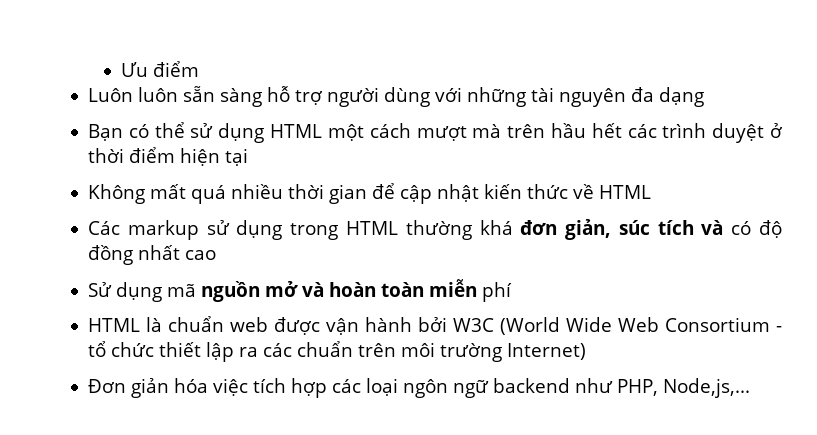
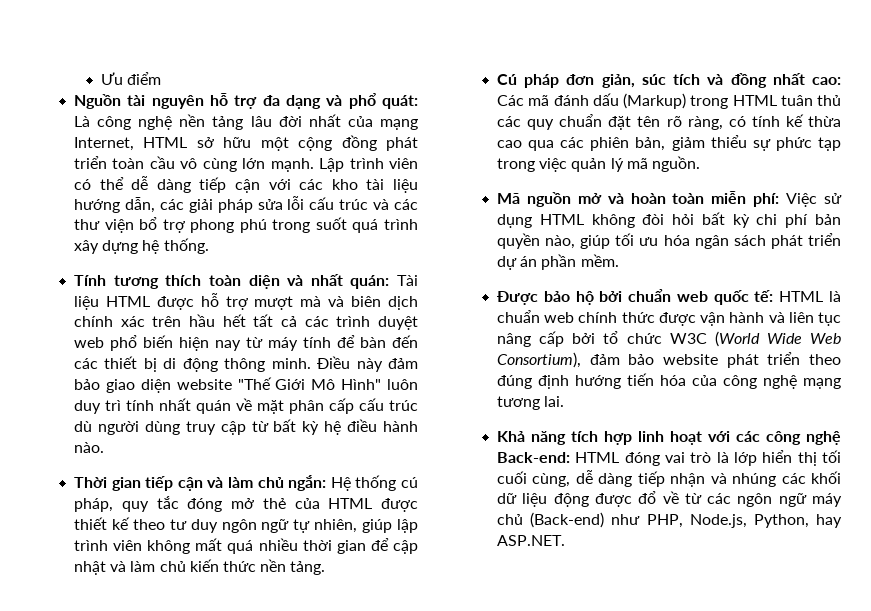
[88,86,705,107] [88,122,502,143] Luôn luôn sẵn sàng hỗ trợ người dùng với những tài nguyên đa dạng // Bạn có thể sử dụng HTML một cách mượt mà -> [74,93,418,109] [74,114,418,130] [74,135,419,151] [74,156,418,172] [74,176,419,193] [74,196,419,213] [74,217,419,233] [74,238,209,254] [74,274,418,289] [74,293,418,310] [74,316,145,327] Nguồn tài nguyên hỗ trợ đa dạng và phổ quát: Là công nghệ nền tảng lâu đời nhất của mạng Internet, HTML sở hữu một cộng đồng phát triển toàn cầu vô cùng lớn mạnh. Lập trình viên có thể dễ dàng tiếp cận với các kho tài liệu hướng dẫn, các giải pháp sửa lỗi cấu trúc và các thư viện bổ trợ phong phú trong suốt quá trình xây dựng hệ thống. // Tính tương thích toàn diện và nhất quán: Tài liệu HTML được hỗ trợ mượt mà và biên dịch chính xác
(622, 130) none -> [253,314,298,327] tất cả
[770,123,784,138] [88,147,249,166] [88,184,146,204] ở thời điểm hiện tại // Không -> [74,335,418,351] [74,356,418,372] [74,377,418,393] [74,398,418,414] [74,419,419,435] [74,442,105,453] [74,475,419,491] [74,496,418,512] [74,517,419,533] [74,540,191,554] web phổ biến hiện nay từ máy tính để bàn đến các thiết bị di động thông minh. Điều này đảm bảo giao diện website "Thế Giới Mô Hình" luôn duy trì tính nhất quán về mặt phân cấp cấu trúc dù người dùng truy cập từ bất kỳ hệ điều hành nào. // Thời gian tiếp cận và làm chủ ngắn: Hệ thống cú pháp, quy tắc đóng mở thẻ của HTML được thiết kế theo tư duy ngôn ngữ tự nhiên, giúp lập trình viên không
[484,184,652,199] [88,220,513,240] kiến thức về HTML // Các markup sử dụng trong HTML thường khá -> [110,559,326,575] [497,74,560,88] và làm chủ kiến thức nền tảng. // Cú pháp
[731,220,783,238] [88,245,217,265] [88,282,197,302] có độ đồng nhất cao // Sử dụng mã -> [730,73,841,88] [497,93,841,109] [497,114,842,130] [497,135,841,151] [497,156,700,172] [497,193,521,204] đồng nhất cao: Các mã đánh dấu (Markup) trong HTML tuân thủ các quy chuẩn đặt tên rõ ràng, có tính kế thừa cao qua các phiên bản, giảm thiểu sự phức tạp trong việc quản lý mã nguồn. // Mã
[482,282,513,302] phí // -> [753,193,842,207] [497,212,842,228] [497,233,841,249] [497,254,619,270] [496,289,774,305] phí: Việc sử dụng HTML không đòi hỏi bất kỳ chi phí bản quyền nào, giúp tối ưu hóa ngân sách phát triển dự án phần mềm. // Được bảo hộ bởi chuẩn web quốc tế:
(269, 324) none -> [578,312,655,323] chính thức
[418,317,782,335] [88,341,587,362] [88,378,751,398] bởi W3C (World Wide Web Consortium - tổ chức thiết lập ra các chuẩn trên môi trường Internet) // Đơn giản hóa việc tích hợp các loại ngôn ngữ backend như PHP, Node,js,... -> [768,312,842,326] [497,331,841,347] [497,352,841,368] [497,373,841,389] [497,396,565,410] [497,431,841,445] [497,450,841,466] [497,470,841,487] [497,491,842,507] [497,512,842,528] [497,535,566,546] và liên tục nâng cấp bởi tổ chức W3C (World Wide Web Consortium), đảm bảo website phát triển theo đúng định hướng tiến hóa của công nghệ mạng tương lai. // Khả năng tích hợp linh hoạt với các công nghệ Back-end: HTML đóng vai trò là lớp hiển thị tối cuối cùng, dễ dàng tiếp nhận và nhúng các khối dữ liệu động được đổ về từ các ngôn ngữ máy chủ (Back-end) như PHP, Node.js, Python, hay ASP.NET.

